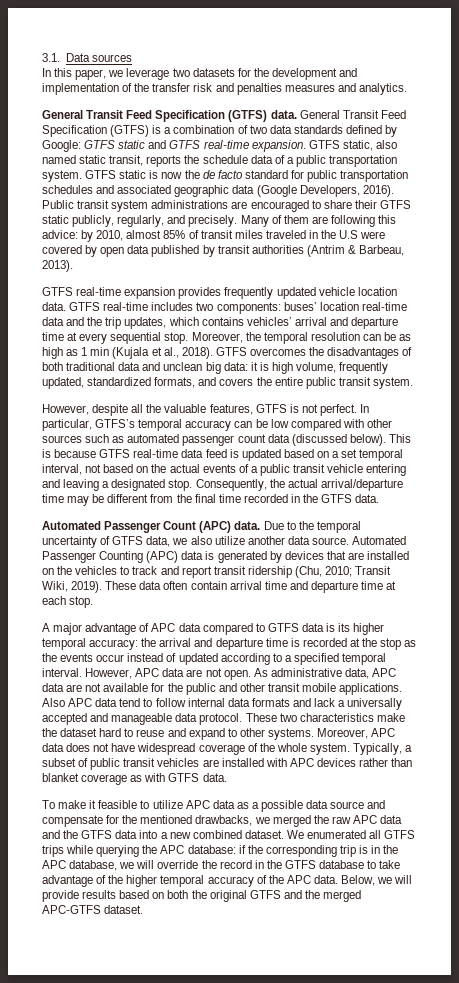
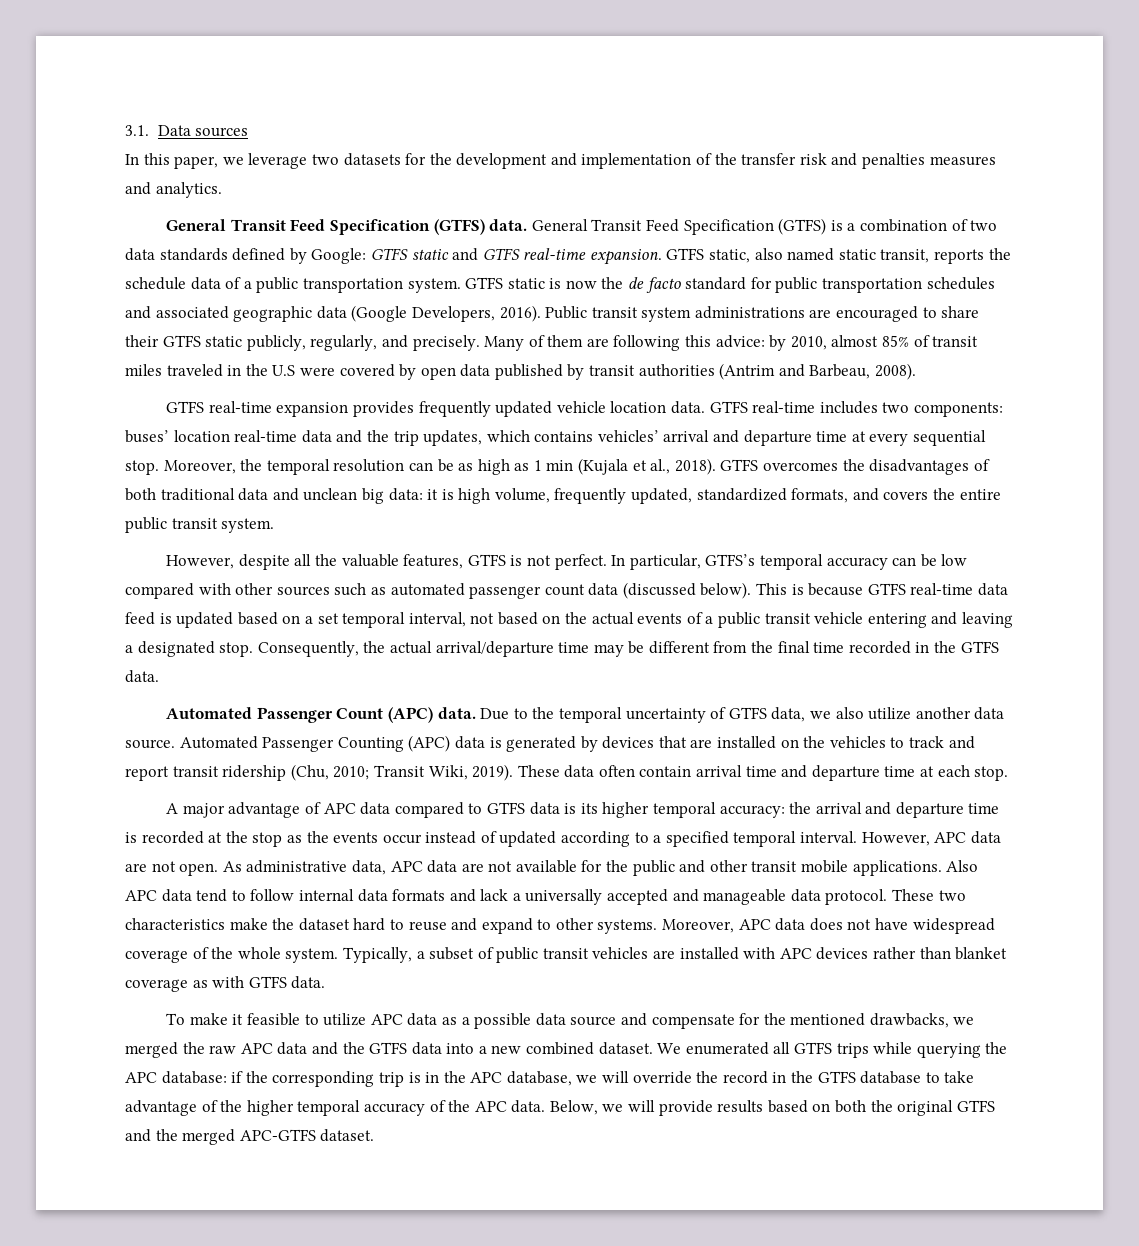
[347,245,405,256] [42,260,73,272] & Barbeau, 2013). -> [778,363,917,380] and Barbeau, 2008).

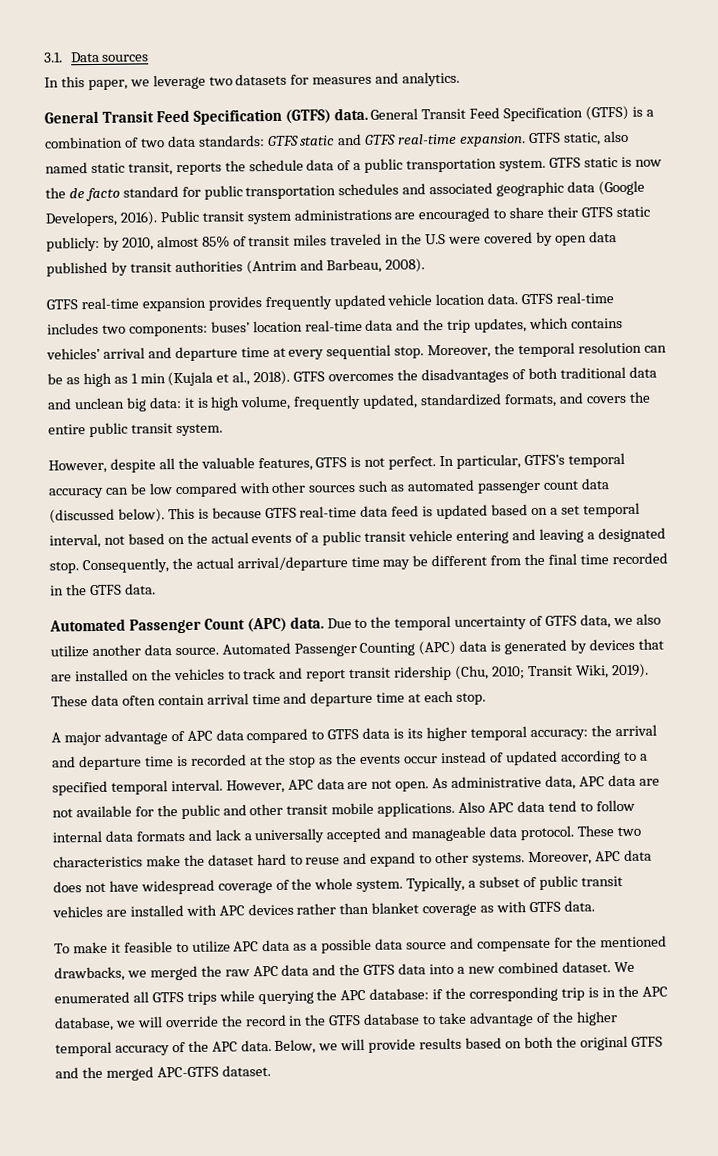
[429,153,926,169] the development and implementation of the transfer risk and penalties -> (310, 79) none
[159,248,367,264] standards defined by Google: -> [197,135,265,147] standards:
[246,335,765,351] publicly, regularly, and precisely. Many of them are following this advice: -> [46,236,100,252] publicly:

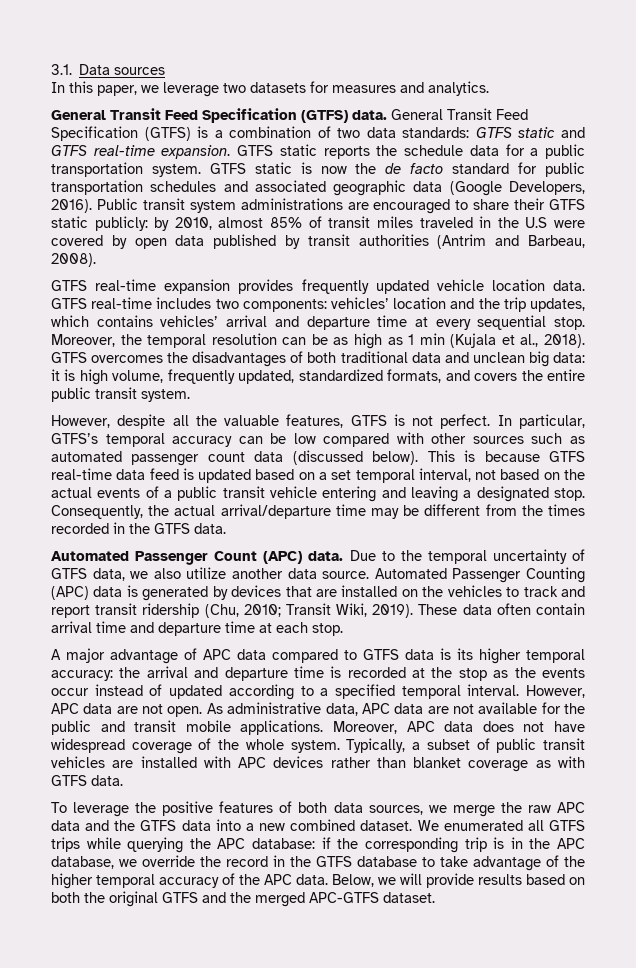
[562,130,629,146] [45,162,173,176] static, also named static transit, -> [279,144,317,156] static
[337,160,352,171] of -> [505,144,525,156] for
[210,319,394,333] buses’ location real-time data -> [330,297,447,309] vehicles’ location
[548,553,609,565] final time -> [548,504,585,516] times
[249,803,284,816] other -> (125, 726) none
[458,799,635,813] [52,825,641,844] [53,851,526,868] Also APC data tend to follow internal data formats and lack a universally accepted and manageable data protocol. These two characteristics make the dataset hard to reuse and expand to other systems. -> (324, 727) none
[72,935,667,954] [54,965,198,982] make it feasible to utilize APC data as a possible data source and compensate for the mentioned drawbacks, we merged -> [73,801,495,817] leverage the positive features of both data sources, we merge
[136,1016,163,1028] will -> (137, 863) none

